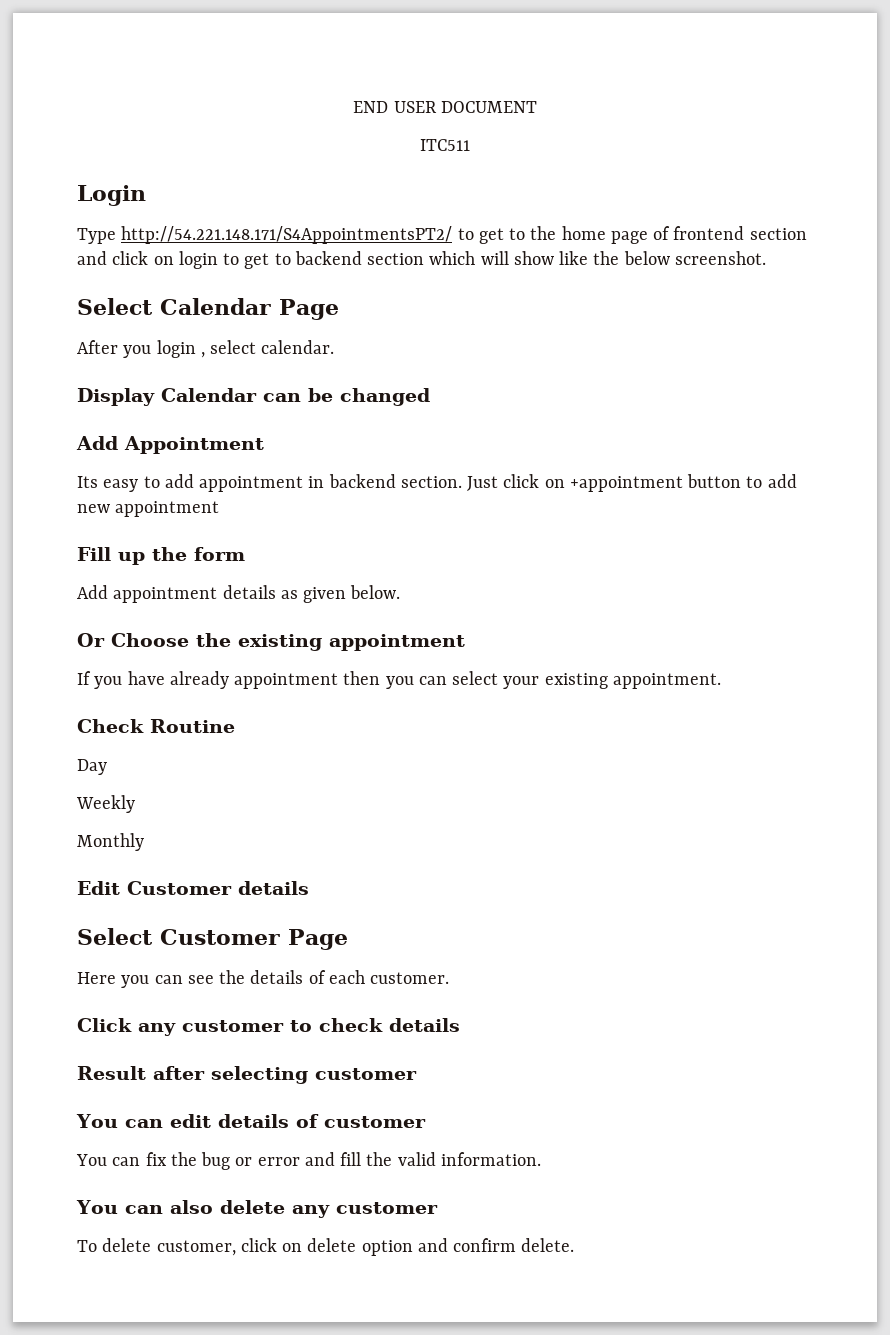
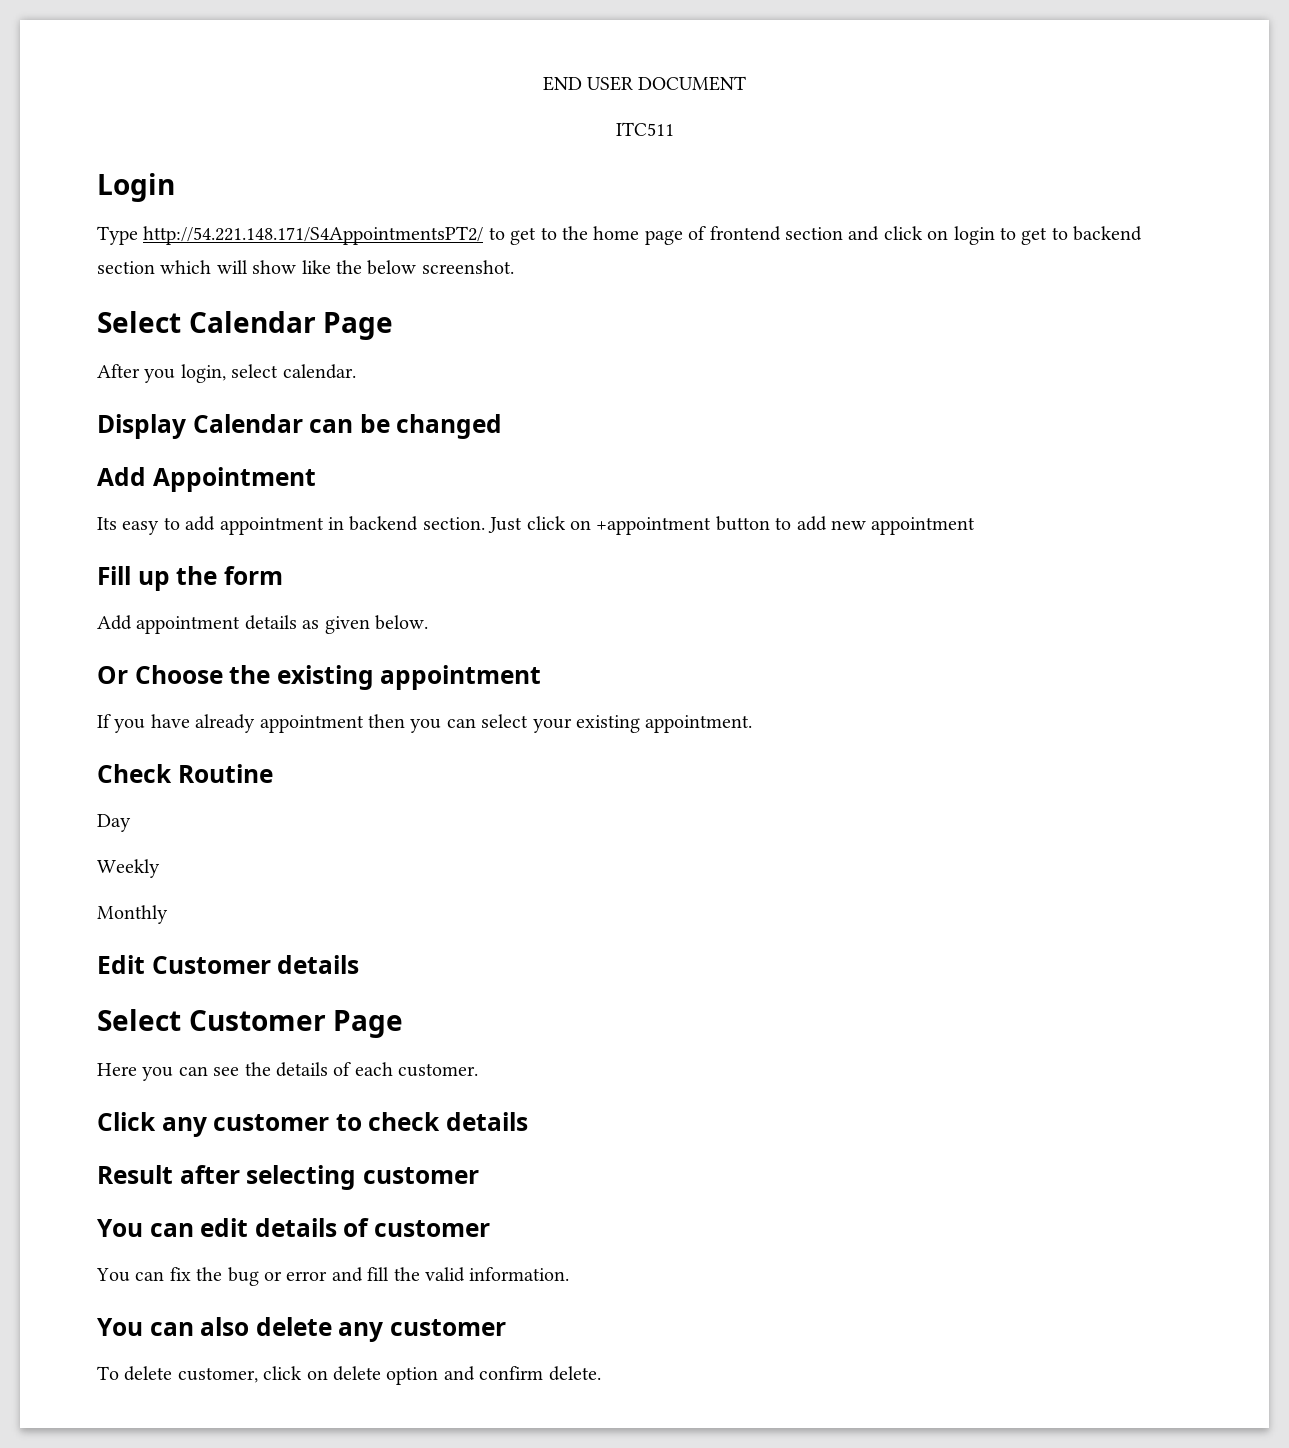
[156,340,205,358] login , -> [180,364,226,383] login,

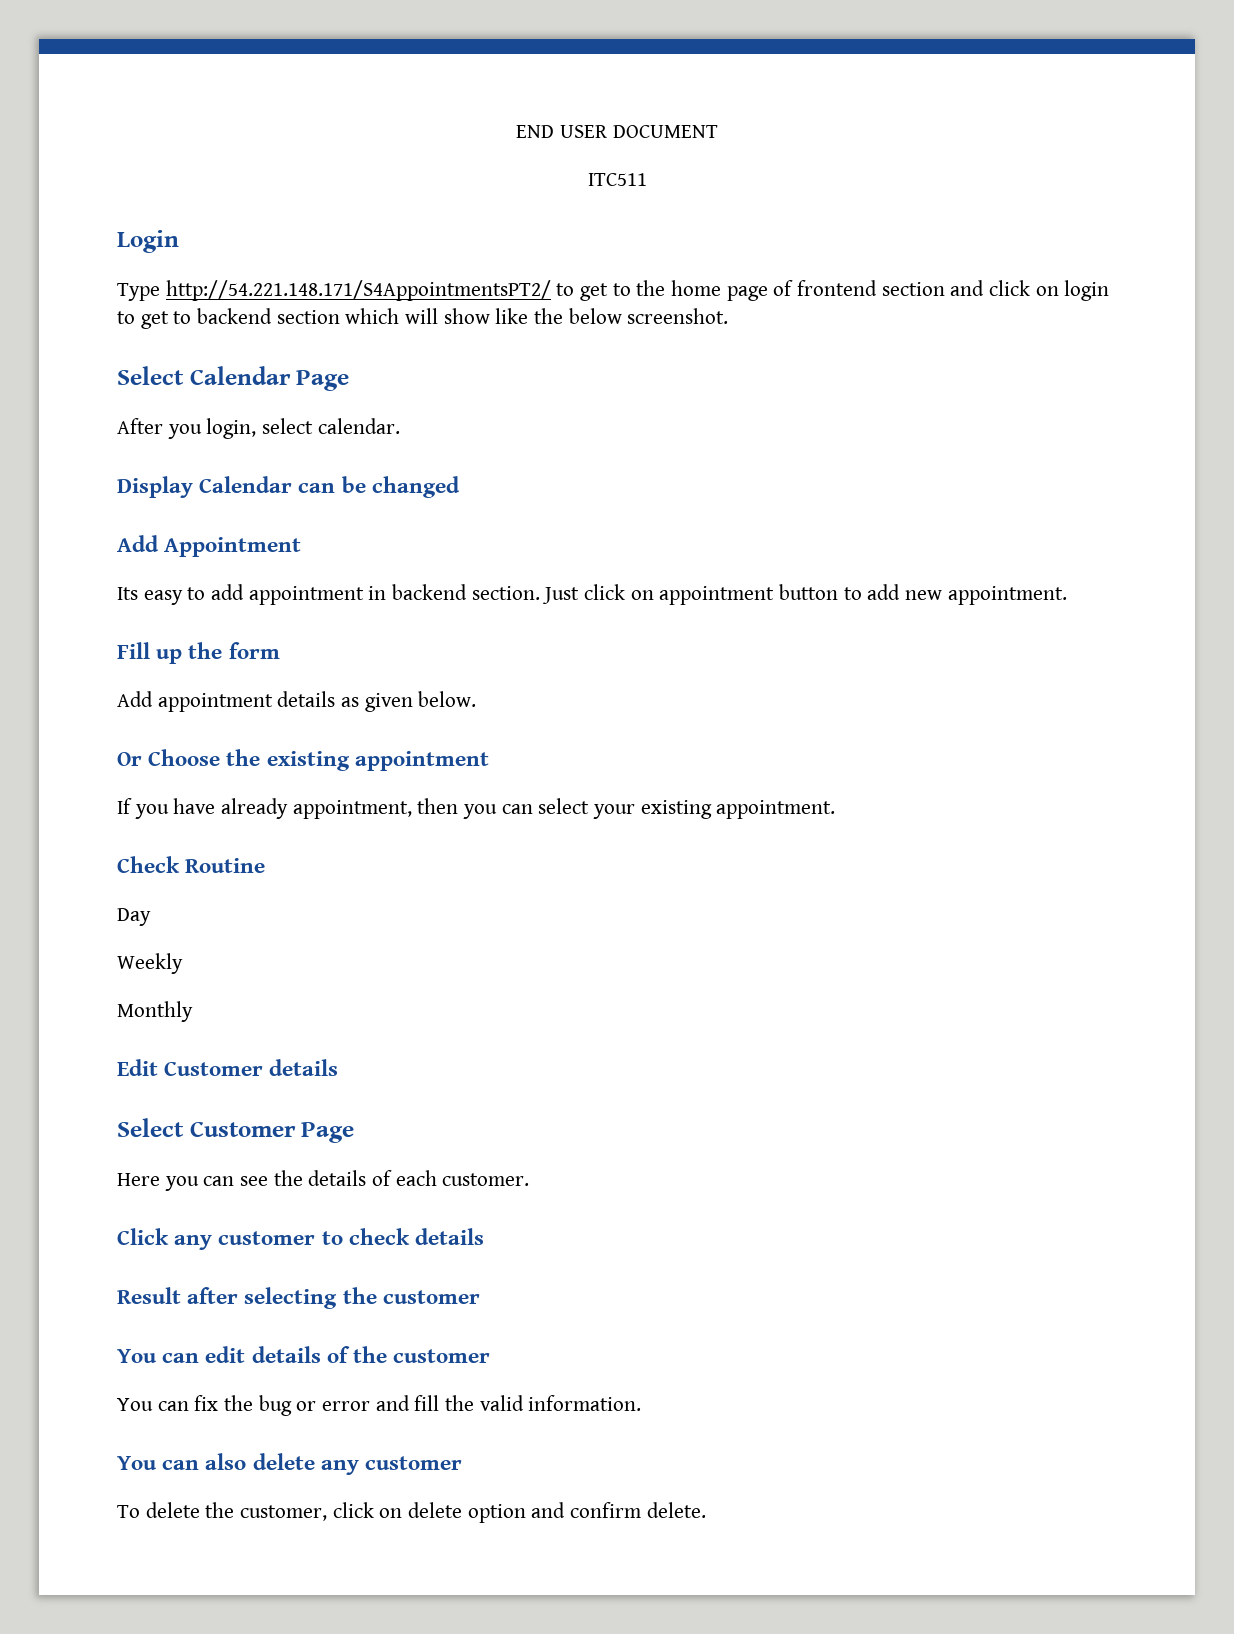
[596,517,712,535] +appointment -> [659,586,775,605] appointment
[871,517,976,535] appointment -> [947,586,1067,605] appointment.
[259,715,364,733] appointment -> [292,800,412,819] appointment,
(357, 1177) none -> [342,1287,377,1304] the
(370, 1227) none -> [353,1346,388,1363] the
(173, 1373) none -> [205,1502,235,1518] the

